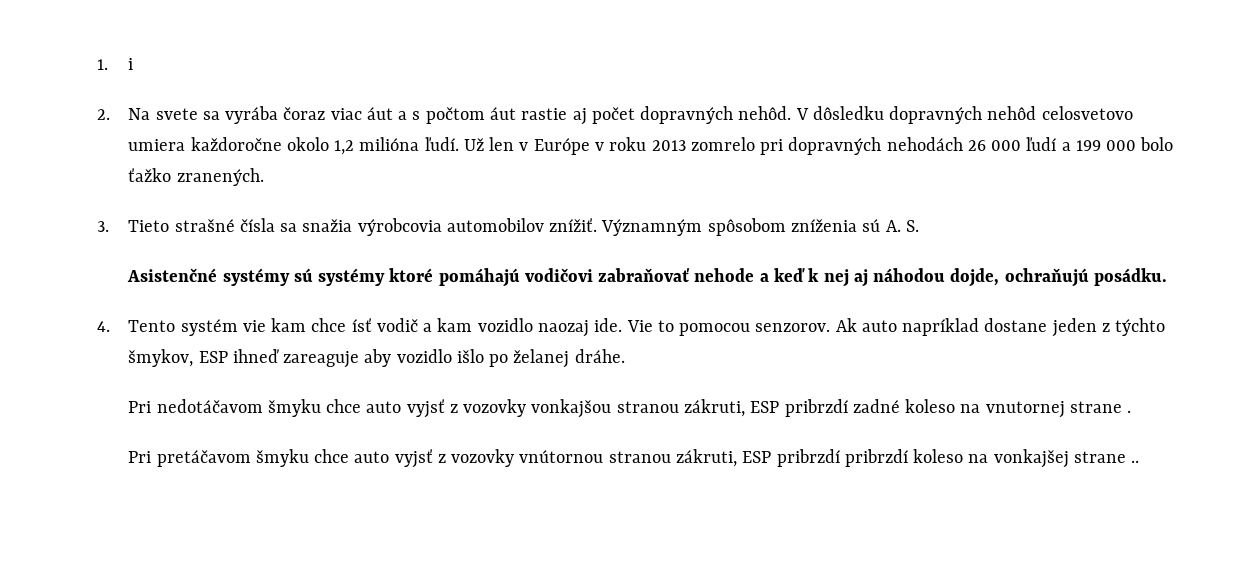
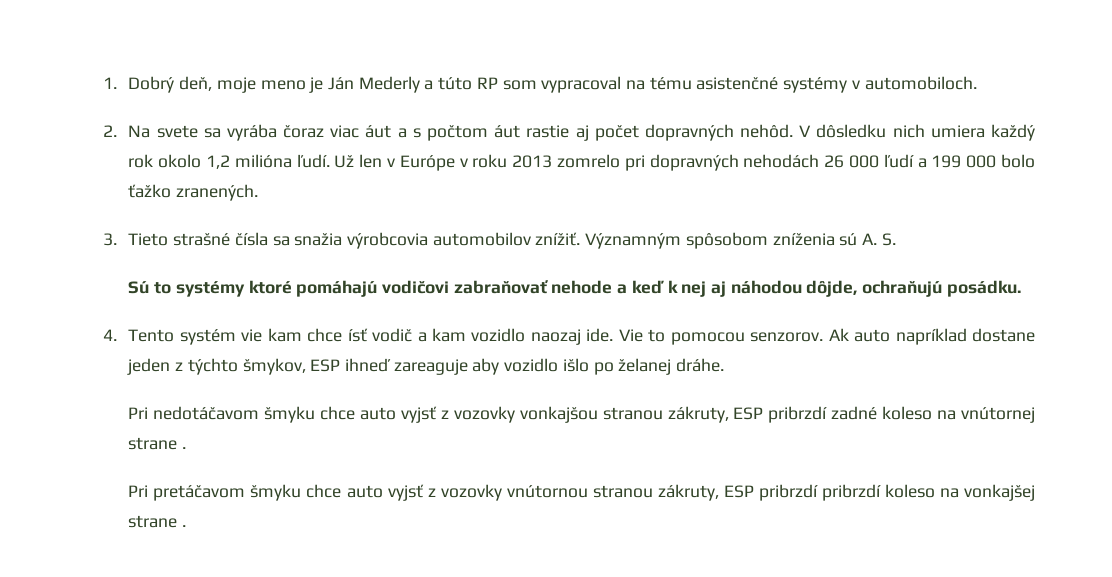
[128,58,134,70] i -> [128,76,977,93] Dobrý deň, moje meno je Ján Mederly a túto RP som vypracoval na tému asistenčné systémy v automobiloch.
[889,106,1133,124] [128,137,282,151] dopravných nehôd celosvetovo umiera každoročne -> [892,124,1035,141] [128,154,154,168] nich umiera každý rok
[127,268,313,286] Asistenčné systémy sú -> [128,281,172,294] Sú to
[950,268,1000,287] dojde, -> [806,280,858,297] dôjde,
[683,399,745,417] zákruti, -> [667,406,729,423] zákruty,
[985,401,1065,418] vnutornej -> [961,407,1035,423] vnútornej
[675,449,737,467] zákruti, -> [657,484,719,501] zákruty,
[1131,460,1140,463] .. -> [182,525,187,527] .

